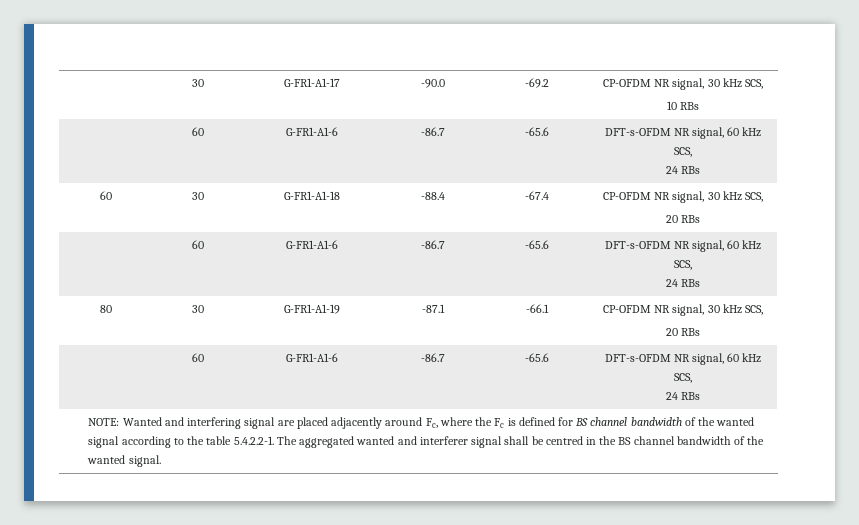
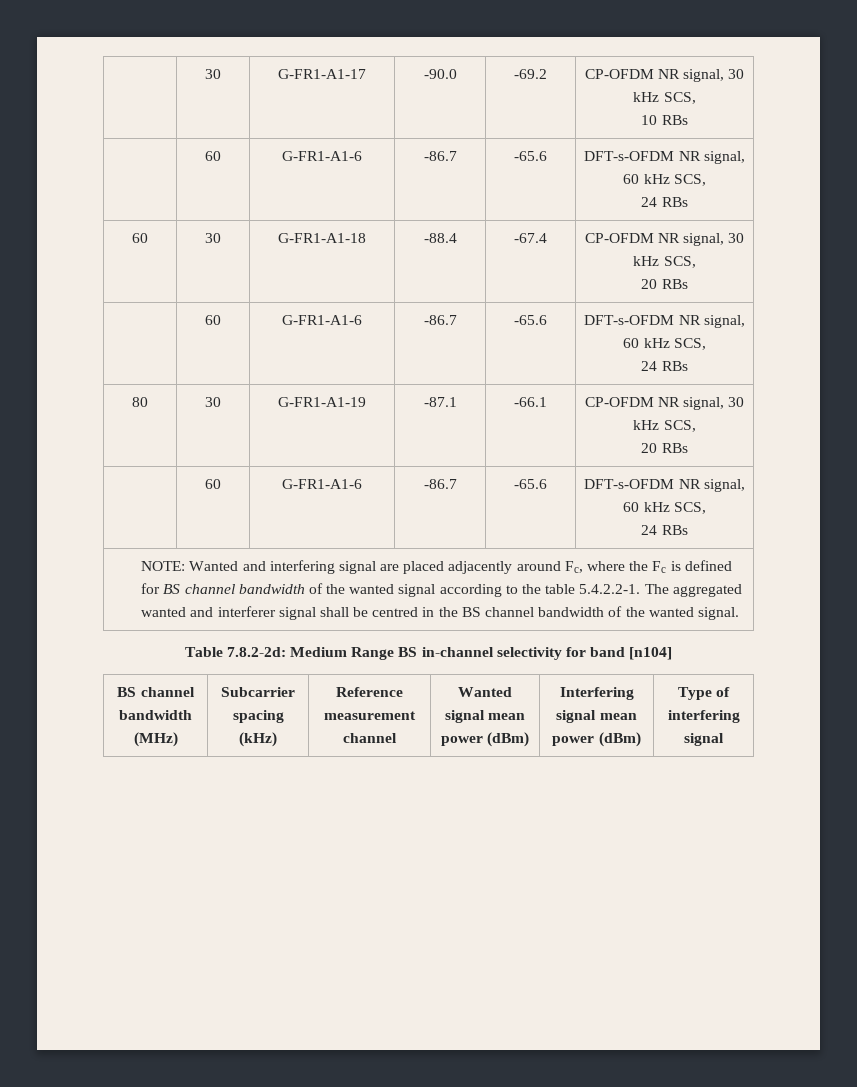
(161, 461) none -> [184,647,673,660] [117,687,195,697] [119,710,192,720] [133,732,178,747] [221,687,295,697] [232,710,284,723] [239,732,277,747] [336,687,403,697] [324,711,416,720] [343,733,397,743] [458,687,512,697] [444,710,526,723] [440,732,530,747] [559,687,634,700] [556,710,637,723] [552,732,641,747] [677,687,731,700] [667,710,740,723] [684,733,724,746] // Table 7.8.2-2d: Medium Range BS in-channel selectivity for band [n104] // BS channel bandwidth (MHz) | Subcarrier spacing (kHz) | Reference measurement channel | Wanted signal mean power (dBm) | Interfering signal mean power (dBm) | Type of interfering signal

